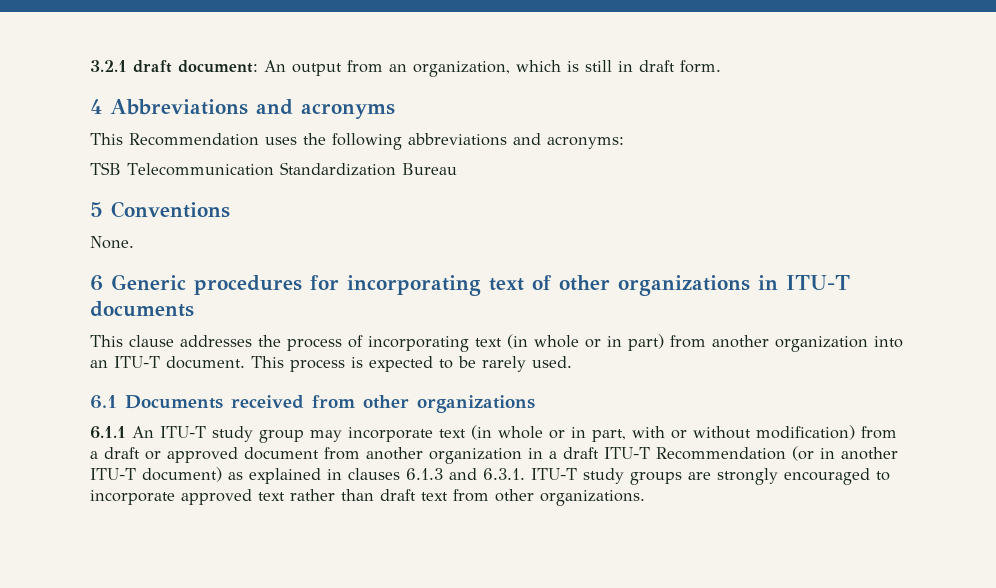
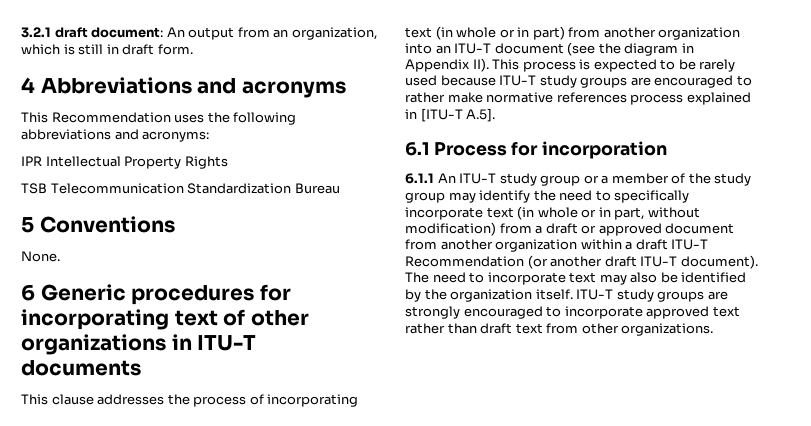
(624, 142) none -> [21,156,228,169] // IPR Intellectual Property Rights
[166,356,245,369] document. -> [494,42,694,56] [405,58,489,72] document (see the diagram in Appendix II).
[532,356,572,368] [90,395,535,413] used. // 6.1 Documents received from other organizations -> [405,75,752,88] [405,92,751,105] [405,108,496,122] [405,141,668,159] used because ITU-T study groups are encouraged to rather make normative references process explained in [ITU-T A.5]. // 6.1 Process for incorporation
[310,430,342,442] may -> [583,173,752,186] [405,190,690,203] or a member of the study group may identify the need to specifically
[632,426,687,439] with or -> (645, 213) none
[528,448,543,459] in -> [580,239,622,250] within
[820,447,898,460] [90,467,525,484] in another ITU-T document) as explained in clauses 6.1.3 and 6.3.1. -> [550,255,758,269] [405,272,747,285] [405,289,573,302] another draft ITU-T document). The need to incorporate text may also be identified by the organization itself.

